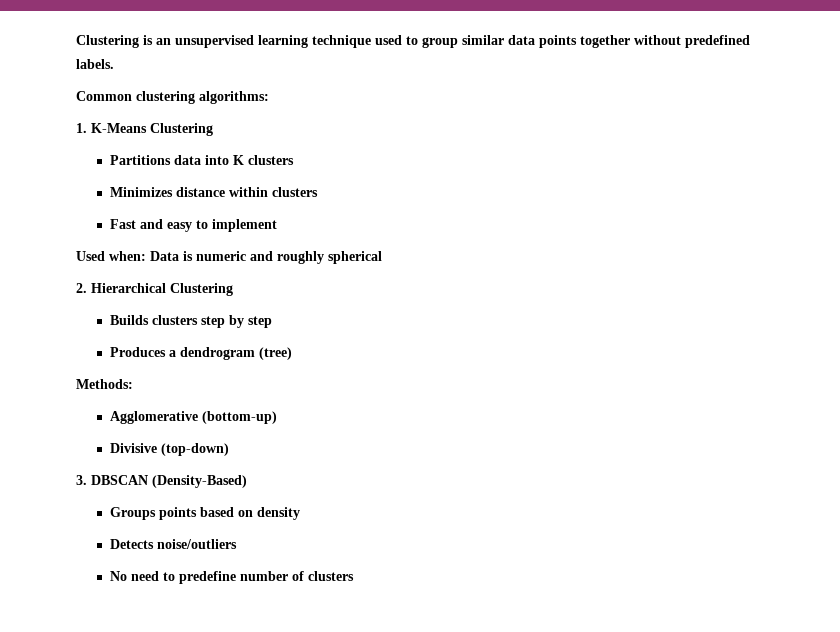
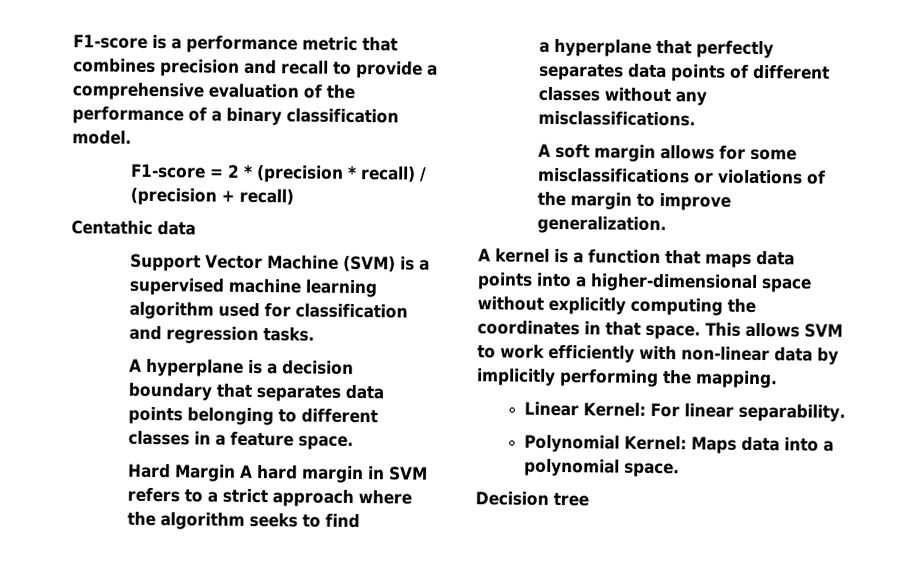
[76,35,750,48] [76,59,114,69] [76,91,269,104] [76,123,213,136] [110,155,295,165] [110,187,319,197] [110,219,278,232] [76,251,382,264] [76,283,233,296] [110,315,273,328] [110,347,293,360] [76,379,133,389] [110,411,278,424] [110,443,230,456] [76,475,247,488] [110,507,301,520] [110,539,238,549] [110,571,355,584] Clustering is an unsupervised learning technique used to group similar data points together without predefined labels. // Common clustering algorithms: // 1. K-Means Clustering // Partitions data into K clusters // Minimizes distance within clusters // Fast and easy to implement // Used when: Data is numeric and roughly spherical // 2. Hierarchical Clustering // Builds clusters step by step // Produces a dendrogram (tree) // Methods: // Agglomerative (bottom-up) // Divisive (top-down) // 3. DBSCAN (Density-Based) // Groups points based on density // Detects noise/outliers // No need to predefine number of clusters -> [73,34,398,54] [73,58,438,79] [72,82,355,101] [72,106,399,126] [72,130,132,145] [130,163,427,183] [129,187,294,206] [71,220,196,236] [129,253,430,273] [128,277,377,298] [128,301,408,320] [128,325,315,345] [128,358,354,377] [127,382,384,402] [127,406,378,426] [127,430,354,450] [127,463,428,484] [126,487,412,507] [126,511,360,530] [538,38,774,59] [538,63,830,82] [537,86,707,106] [537,110,696,127] [537,143,797,162] [536,167,826,185] [536,191,731,211] [536,215,667,235] [478,248,795,268] [477,272,812,293] [477,296,756,316] [477,320,843,340] [477,344,839,365] [476,368,778,389] [523,401,846,422] [523,434,834,454] [523,458,680,478] [475,491,589,507] F1-score is a performance metric that combines precision and recall to provide a comprehensive evaluation of the performance of a binary classification model. // F1-score = 2 * (precision * recall) / (precision + recall) // Centathic data // Support Vector Machine (SVM) is a supervised machine learning algorithm used for classification and regression tasks. // A hyperplane is a decision boundary that separates data points belonging to different classes in a feature space. // Hard Margin A hard margin in SVM refers to a strict approach where the algorithm seeks to find // a hyperplane that perfectly separates data points of different classes without any misclassifications. // A soft margin allows for some misclassifications or violations of the margin to improve generalization. // A kernel is a function that maps data points into a higher-dimensional space without explicitly computing the coordinates in that space. This allows SVM to work efficiently with non-linear data by implicitly performing the mapping. // Linear Kernel: For linear separability. // Polynomial Kernel: Maps data into a polynomial space. // Decision tree

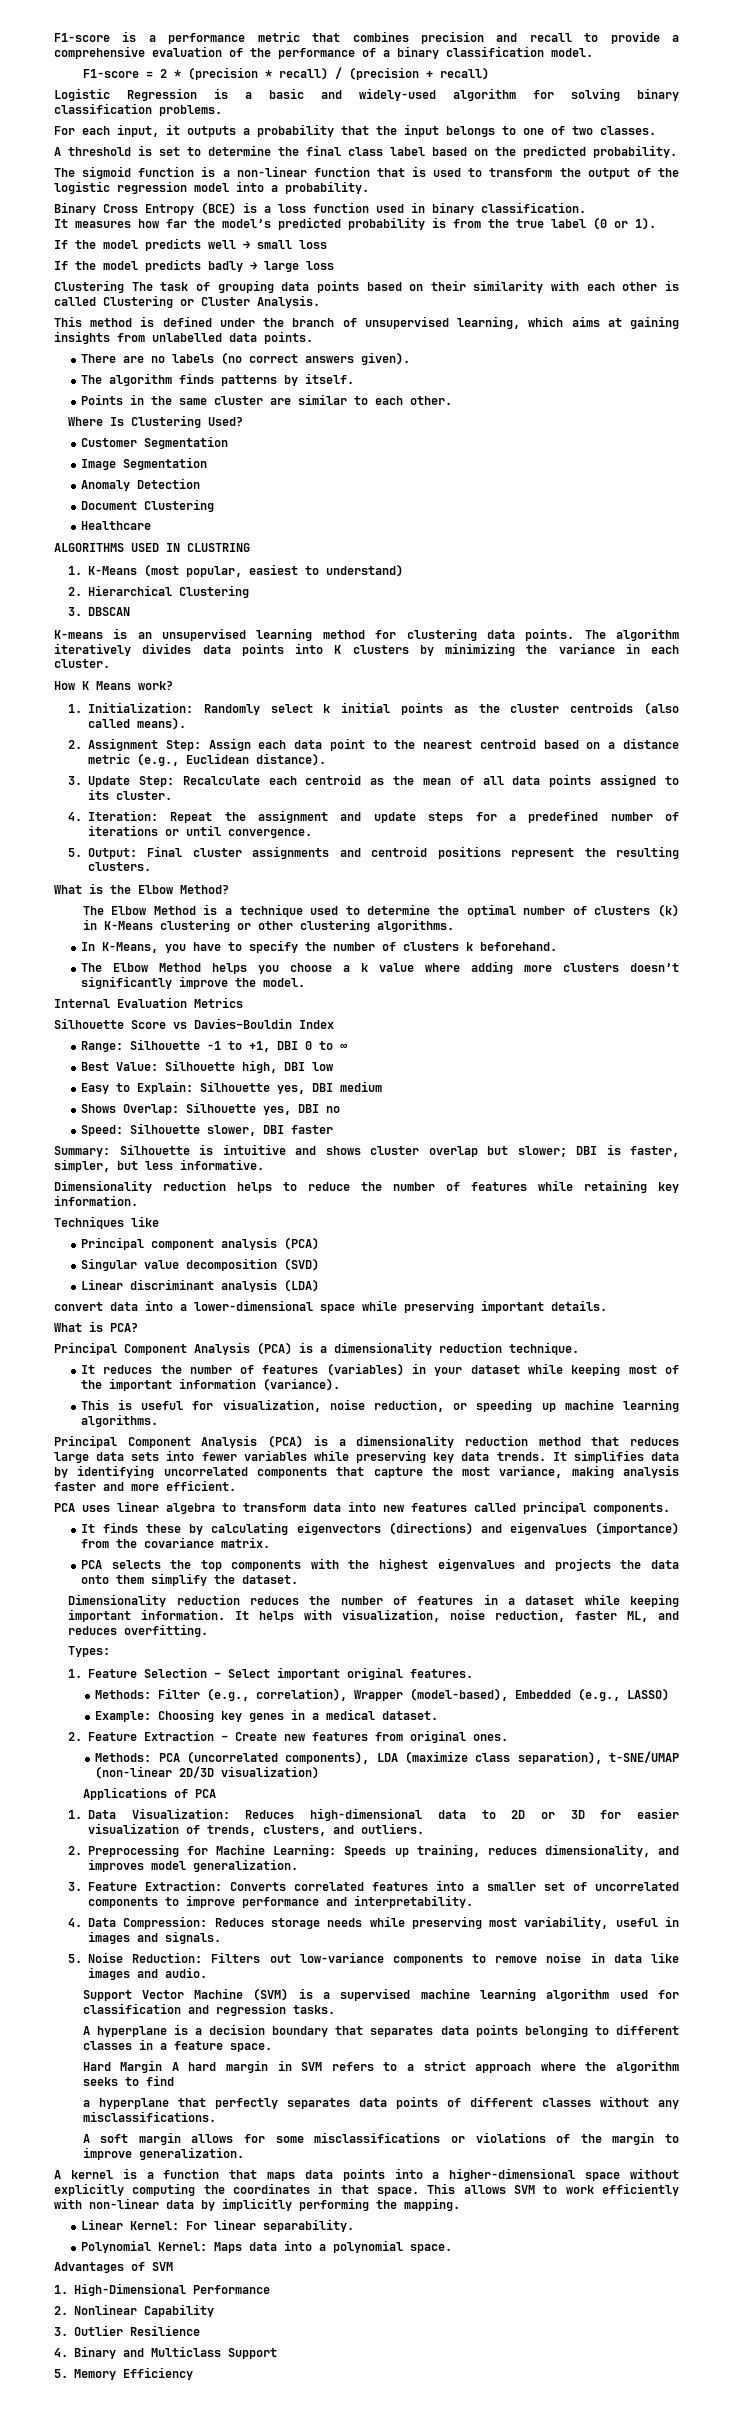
[71,220,196,236] Centathic data -> [54,88,679,101] [54,103,222,116] [54,124,656,137] [54,145,677,158] [54,166,679,179] [54,181,369,194] [54,202,586,215] [54,217,656,230] [54,238,327,251] [54,259,334,272] [54,280,679,293] [54,295,320,308] [54,316,680,329] [54,331,313,344] [80,352,410,365] [80,373,354,386] [80,394,452,405] [68,415,244,428] [80,436,228,449] [80,457,207,470] [80,478,200,491] [80,499,214,512] [80,521,151,530] [54,543,250,552] [68,564,404,577] [68,585,250,598] [68,607,131,616] [54,628,679,641] [54,643,679,656] [54,659,110,668] [54,681,173,690] [68,702,680,715] [88,717,187,730] [68,738,679,751] [88,753,327,766] [68,774,680,787] [88,789,173,800] [68,810,679,823] [88,825,313,838] [68,846,679,859] [88,862,152,871] [54,883,229,894] [82,904,679,917] [82,919,454,932] [80,940,557,953] [80,961,679,974] [80,976,305,989] [54,997,243,1008] [54,1018,334,1029] [80,1039,347,1052] [80,1060,334,1073] [80,1081,382,1094] [80,1102,340,1115] [80,1123,333,1136] [54,1144,679,1157] [54,1159,264,1172] [54,1180,679,1193] [54,1195,138,1206] [54,1216,159,1229] [80,1237,319,1250] [80,1258,319,1271] [80,1279,319,1292] [54,1300,607,1313] [54,1321,138,1332] [54,1342,579,1355] [80,1363,680,1376] [80,1378,340,1391] [80,1399,679,1412] [80,1414,158,1427] [54,1435,679,1448] [54,1450,679,1463] [54,1465,679,1478] [54,1480,236,1491] [54,1501,670,1514] [80,1522,679,1535] [80,1537,270,1548] [80,1558,679,1571] [80,1573,298,1586] [68,1594,680,1607] [68,1609,680,1622] [68,1624,209,1637] [68,1646,111,1657] [68,1667,474,1680] [95,1688,670,1701] [95,1709,439,1722] [68,1730,509,1743] [95,1751,679,1764] [95,1766,320,1779] [82,1787,216,1800] [68,1808,680,1821] [88,1823,425,1836] [68,1844,680,1857] [88,1859,299,1872] [68,1880,679,1891] [88,1895,474,1908] [68,1916,679,1929] [88,1931,222,1944] [68,1952,679,1965] [88,1967,208,1980] Logistic Regression is a basic and widely-used algorithm for solving binary classification problems. // For each input, it outputs a probability that the input belongs to one of two classes. // A threshold is set to determine the final class label based on the predicted probability. // The sigmoid function is a non-linear function that is used to transform the output of the logistic regression model into a probability. // Binary Cross Entropy (BCE) is a loss function used in binary classification. // It measures how far the model’s predicted probability is from the true label (0 or 1). // If the model predicts well → small loss // If the model predicts badly → large loss // Clustering The task of grouping data points based on their similarity with each other is called Clustering or Cluster Analysis. // This method is defined under the branch of unsupervised learning, which aims at gaining insights from unlabelled data points. // There are no labels (no correct answers given). // The algorithm finds patterns by itself. // Points in the same cluster are similar to each other. // Where Is Clustering Used? // Customer Segmentation // Image Segmentation // Anomaly Detection // Document Clustering // Healthcare // ALGORITHMS USED IN CLUSTRING // 1. K-Means (most popular, easiest to understand) // 2. Hierarchical Clustering // 3. DBSCAN // K-means is an unsupervised learning method for clustering data points. The algorithm iteratively divides data points into K clusters by minimizing the variance in each cluster. // How K Means work? // 1. Initialization: Randomly select k initial points as the cluster centroids (also called means). // 2. Assignment Step: Assign each data point to the nearest centroid based on a distance metric (e.g., Euclidean distance). // 3. Update Step: Recalculate each centroid as the mean of all data points assigned to its cluster. // 4. Iteration: Repeat the assignment and update steps for a predefined number of iterations or until convergence. // 5. Output: Final cluster assignments and centroid positions represent the resulting clusters. // What is the Elbow Method? // The Elbow Method is a technique used to determine the optimal number of clusters (k) in K-Means clustering or other clustering algorithms. // In K-Means, you have to specify the number of clusters k beforehand. // The Elbow Method helps you choose a k value where adding more clusters doesn’t significantly improve the model. // Internal Evaluation Metrics // Silhouette Score vs Davies–Bouldin Index // Range: Silhouette -1 to +1, DBI 0 to ∞ // Best Value: Silhouette high, DBI low // Easy to Explain: Silhouette yes, DBI medium // Shows Overlap: Silhouette yes, DBI no // Speed: Silhouette slower, DBI faster // Summary: Silhouette is intuitive and shows cluster overlap but slower; DBI is faster, simpler, but less informative. // Dimensionality reduction helps to reduce the number of features while retaining key information. // Techniques like // Principal component analysis (PCA) // Singular value decomposition (SVD) // Linear discriminant analysis (LDA) // convert data into a lower-dimensional space while preserving important details. // What is PCA? // Principal Component Analysis (PCA) is a dimensionality reduction technique. // It reduces the number of features (variables) in your dataset while keeping most of the important information (variance). // This is useful for visualization, noise reduction, or speeding up machine learning algorithms. // Principal Component Analysis (PCA) is a dimensionality reduction method that reduces large data sets into fewer variables while preserving key data trends. It simplifies data by identifying uncorrelated components that capture the most variance, making analysis faster and more efficient. // PCA uses linear algebra to transform data into new features called principal components. // It finds these by calculating eigenvectors (directions) and eigenvalues (importance) from the covariance matrix. // PCA selects the top components with the highest eigenvalues and projects the data onto them simplify the dataset. // Dimensionality reduction reduces the number of features in a dataset while keeping important information. It helps with visualization, noise reduction, faster ML, and reduces overfitting. // Types: // 1. Feature Selection – Select important original features. // Methods: Filter (e.g., correlation), Wrapper (model-based), Embedded (e.g., LASSO) // Example: Choosing key genes in a medical dataset. // 2. Feature Extraction – Create new features from original ones. // Methods: PCA (uncorrelated components), LDA (maximize class separation), t-SNE/UMAP (non-linear 2D/3D visualization) // Applications of PCA // 1. Data Visualization: Reduces high-dimensional data to 2D or 3D for easier visualization of trends, clusters, and outliers. // 2. Preprocessing for Machine Learning: Speeds up training, reduces dimensionality, and improves model generalization. // 3. Feature Extraction: Converts correlated features into a smaller set of uncorrelated components to improve performance and interpretability. // 4. Data Compression: Reduces storage needs while preserving most variability, useful in images and signals. // 5. Noise Reduction: Filters out low-variance components to remove noise in data like images and audio.
[475,491,589,507] Decision tree -> [54,2262,173,2273] [54,2283,270,2296] [54,2304,214,2317] [54,2325,200,2336] [54,2346,277,2359] [54,2367,193,2380] Advantages of SVM // 1. High-Dimensional Performance // 2. Nonlinear Capability // 3. Outlier Resilience // 4. Binary and Multiclass Support // 5. Memory Efficiency

